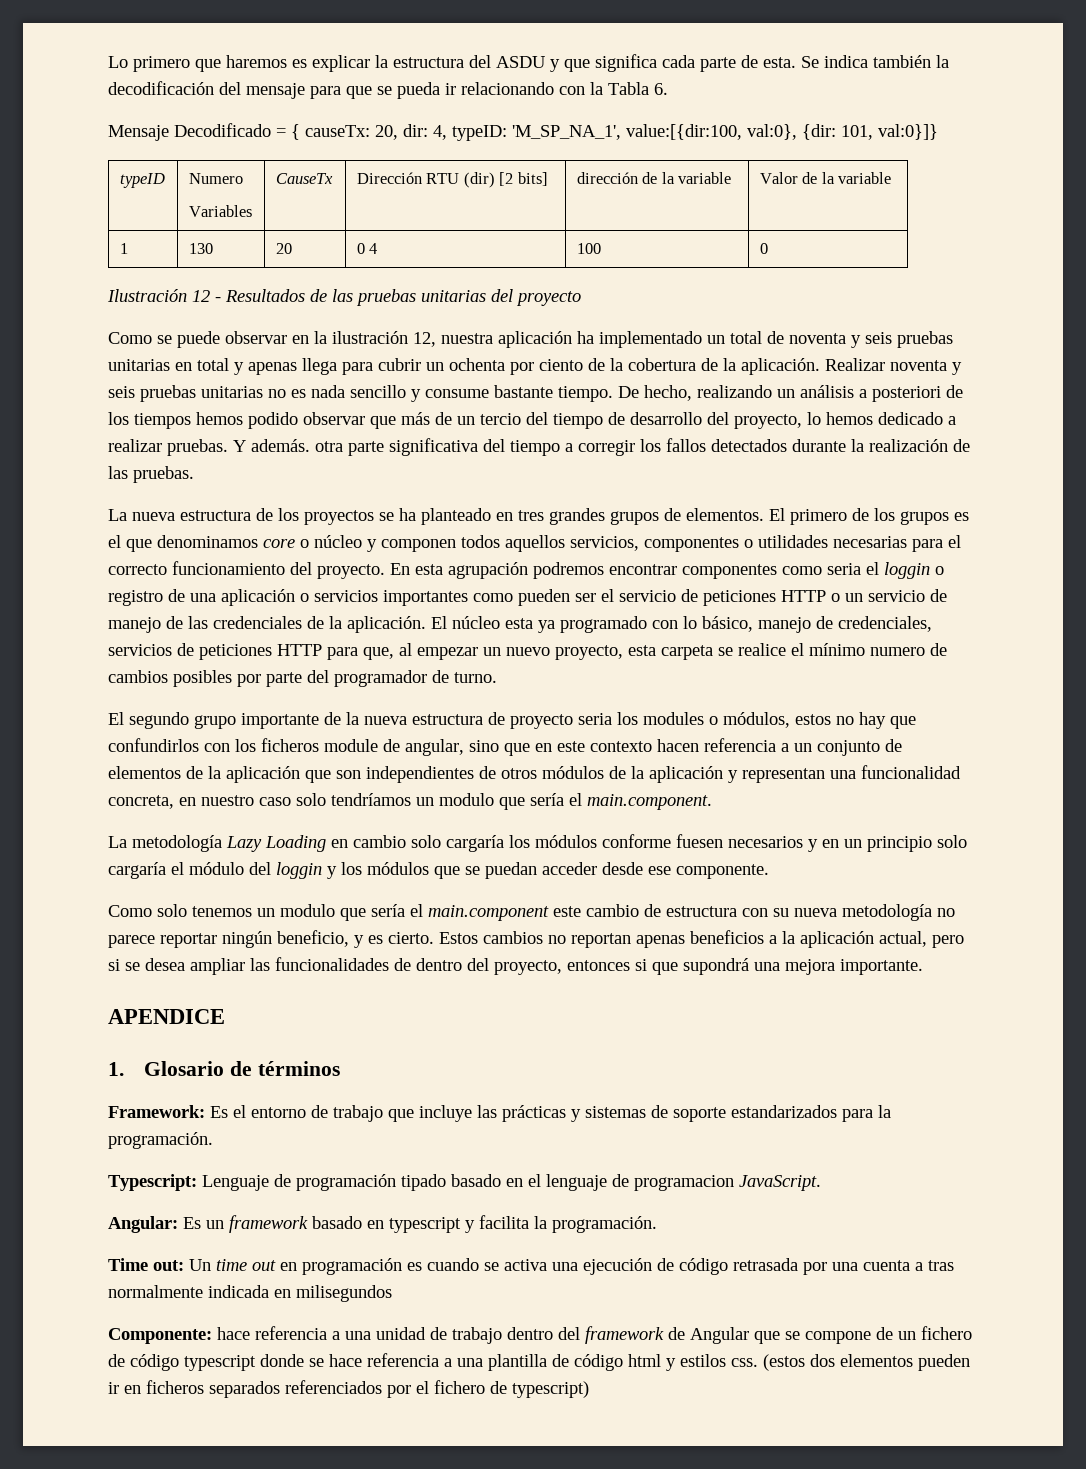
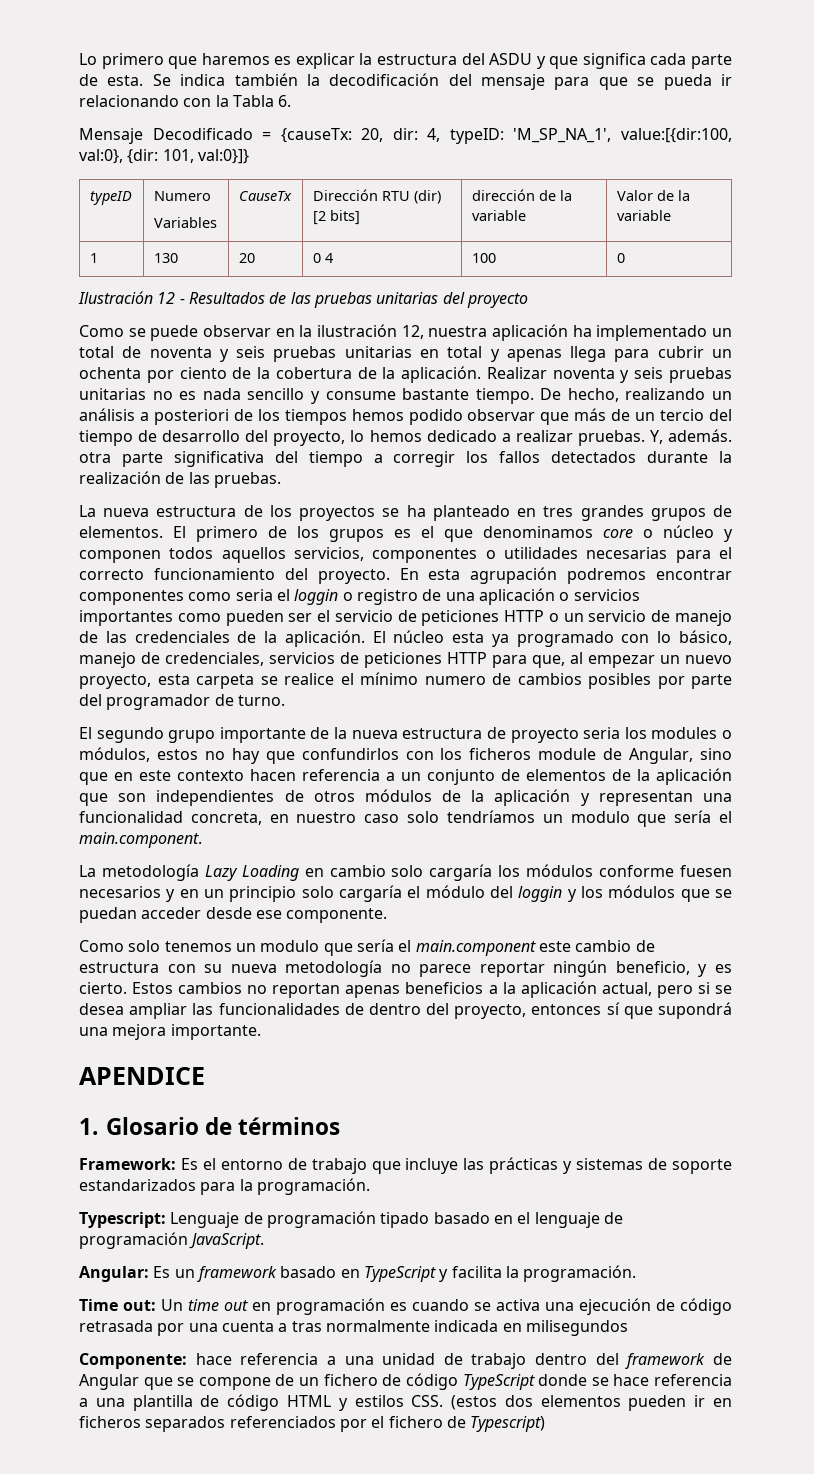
[291,124,370,140] { causeTx: -> [280,128,352,143] {causeTx:
[233,440,246,452] Y -> [649,430,663,444] Y,
[405,739,464,756] angular, -> [629,748,694,764] Angular,
[635,959,647,971] si -> [606,1002,620,1015] sí
[634,1175,734,1191] programacion -> [79,1232,188,1249] programación
[389,1217,461,1233] typescript -> [363,1266,436,1282] TypeScript
[184,1355,256,1371] typescript -> [462,1374,535,1390] TypeScript
[628,1354,661,1367] html -> [286,1395,331,1407] HTML
[731,1358,758,1367] css. -> [411,1395,444,1407] CSS.
[512,1381,589,1398] typescript) -> [470,1416,546,1432] Typescript)

